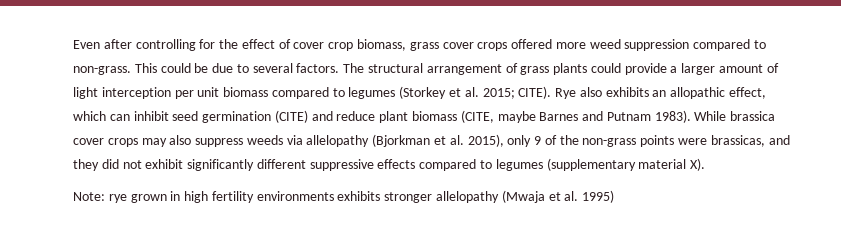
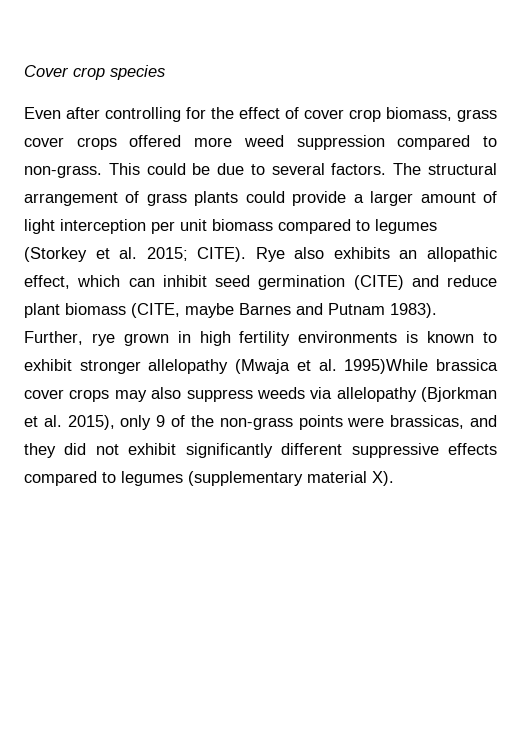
(73, 44) none -> [24,65,165,80] Cover crop species //
[694,111,727,121] While -> [24,331,498,346] [24,359,429,374] Further, rye grown in high fertility environments is known to exhibit stronger allelopathy (Mwaja et al. 1995)While
[73,190,615,203] // Note: rye grown in high fertility environments exhibits stronger allelopathy (Mwaja et al. 1995) -> (394, 478) none

